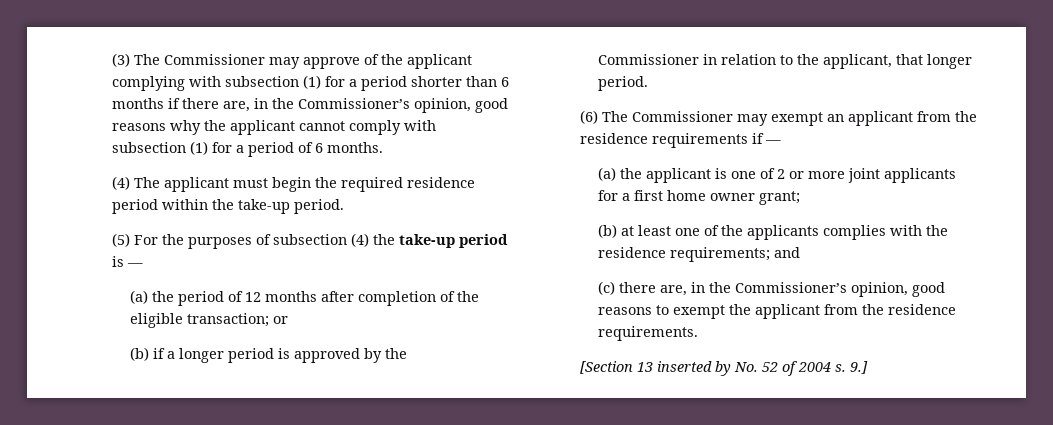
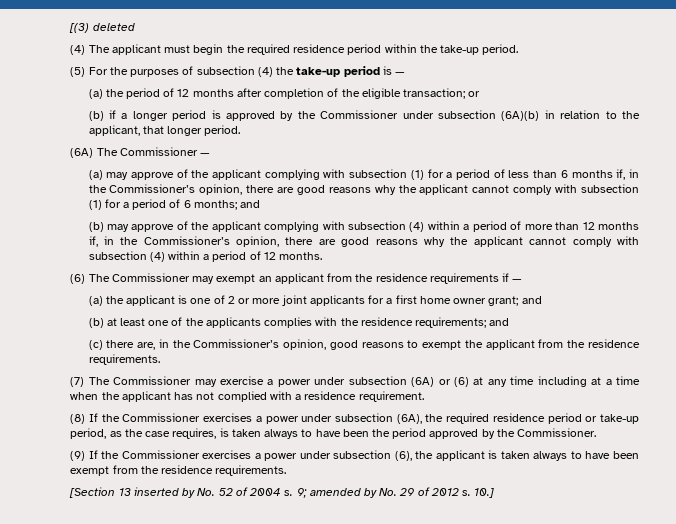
[111,53,472,69] [111,75,509,91] [111,98,508,113] [111,120,436,135] [111,141,383,157] (3) The Commissioner may approve of the applicant complying with subsection (1) for a period shorter than 6 months if there are, in the Commissioner’s opinion, good reasons why the applicant cannot comply with subsection (1) for a period of 6 months. -> [69,23,135,33] [(3) deleted
(699, 59) none -> [402,110,540,121] under subsection (6A)(b)
(648, 83) none -> [70,147,211,158] [88,169,640,180] [88,184,640,195] [88,199,261,210] [88,221,640,232] [88,236,639,247] [88,251,323,262] // (6A) The Commissioner — // (a) may approve of the applicant complying with subsection (1) for a period of less than 6 months if, in the Commissioner’s opinion, there are good reasons why the applicant cannot comply with subsection (1) for a period of 6 months; and // (b) may approve of the applicant complying with subsection (4) within a period of more than 12 months if, in the Commissioner’s opinion, there are good reasons why the applicant cannot comply with subsection (4) within a period of 12 months.
(800, 198) none -> [521,296,542,304] and
(698, 333) none -> [70,376,640,387] [70,391,424,402] [70,413,639,424] [70,428,597,439] [70,450,639,461] [70,465,287,476] // (7) The Commissioner may exercise a power under subsection (6A) or (6) at any time including at a time when the applicant has not complied with a residence requirement. // (8) If the Commissioner exercises a power under subsection (6A), the required residence period or take-up period, as the case requires, is taken always to have been the period approved by the Commissioner. // (9) If the Commissioner exercises a power under subsection (6), the applicant is taken always to have been exempt from the residence requirements.
[849,361,868,374] 9.] -> [296,487,495,498] 9; amended by No. 29 of 2012 s. 10.]

